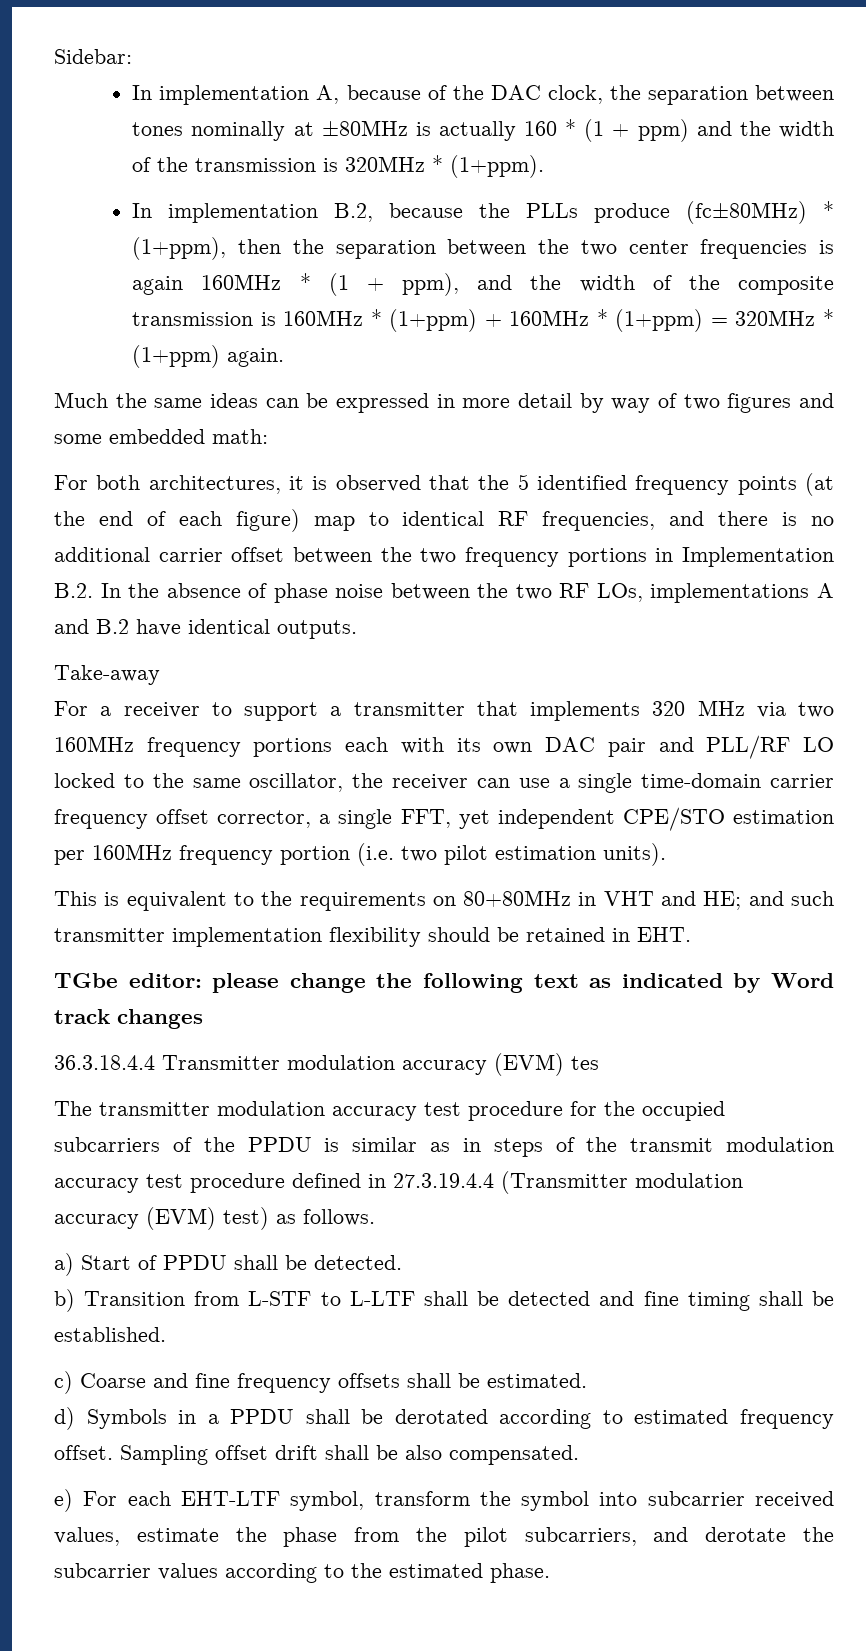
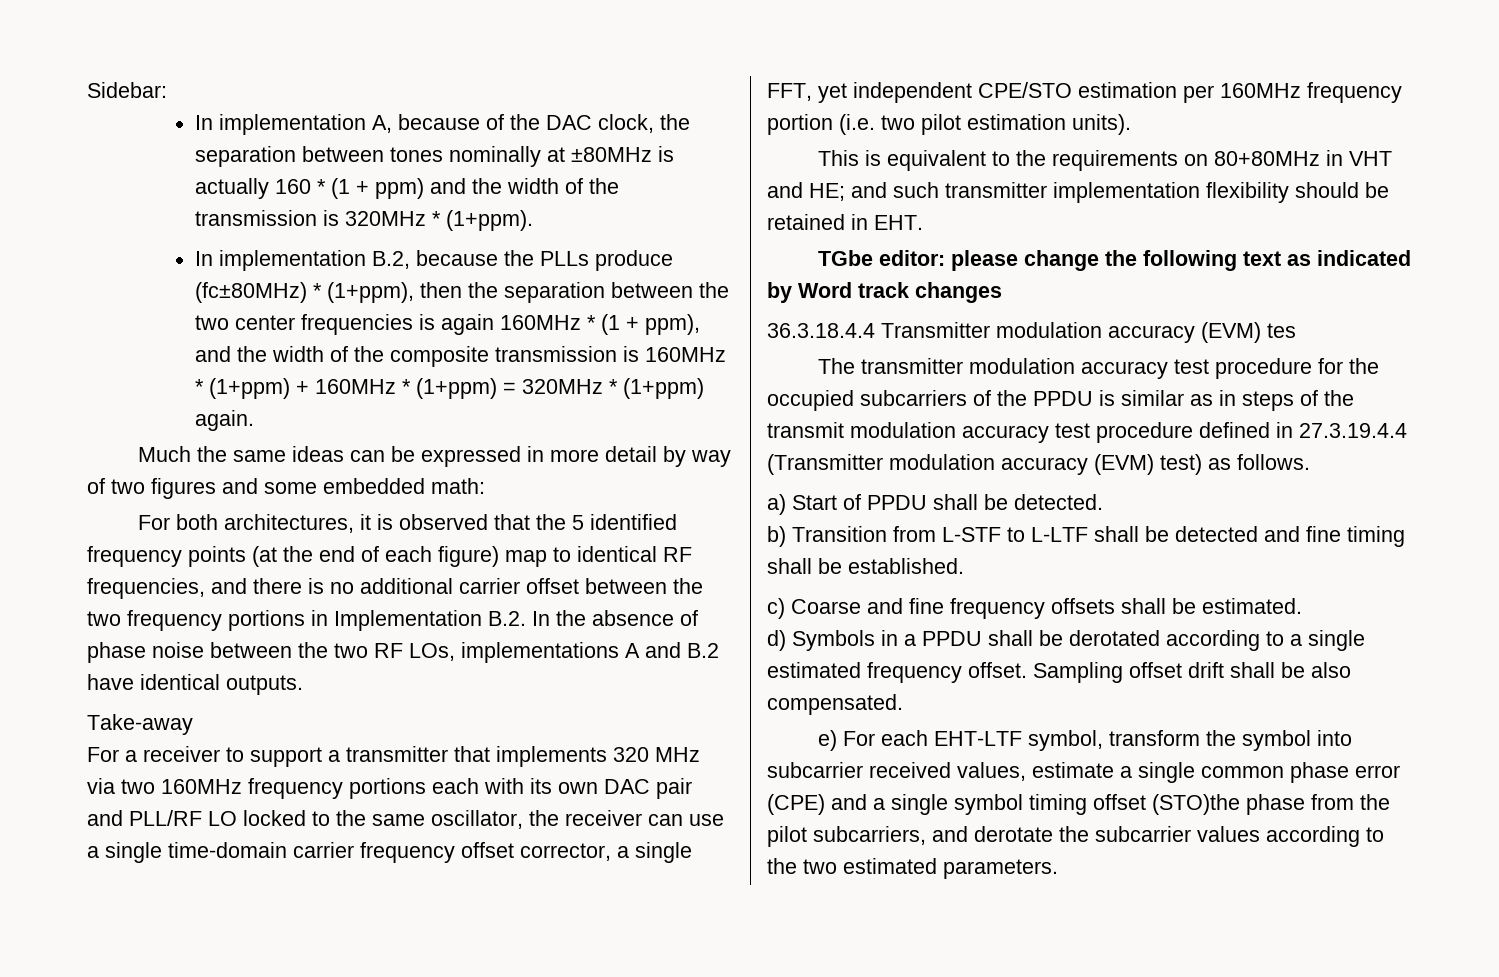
(623, 1417) none -> [1290,630,1365,651] a single
[235,1527,267,1542] the -> [1120,762,1400,783] [767,794,1240,815] a single common phase error (CPE) and a single symbol timing offset (STO)the
[389,1563,550,1583] estimated phase. -> [803,858,1058,879] two estimated parameters.

